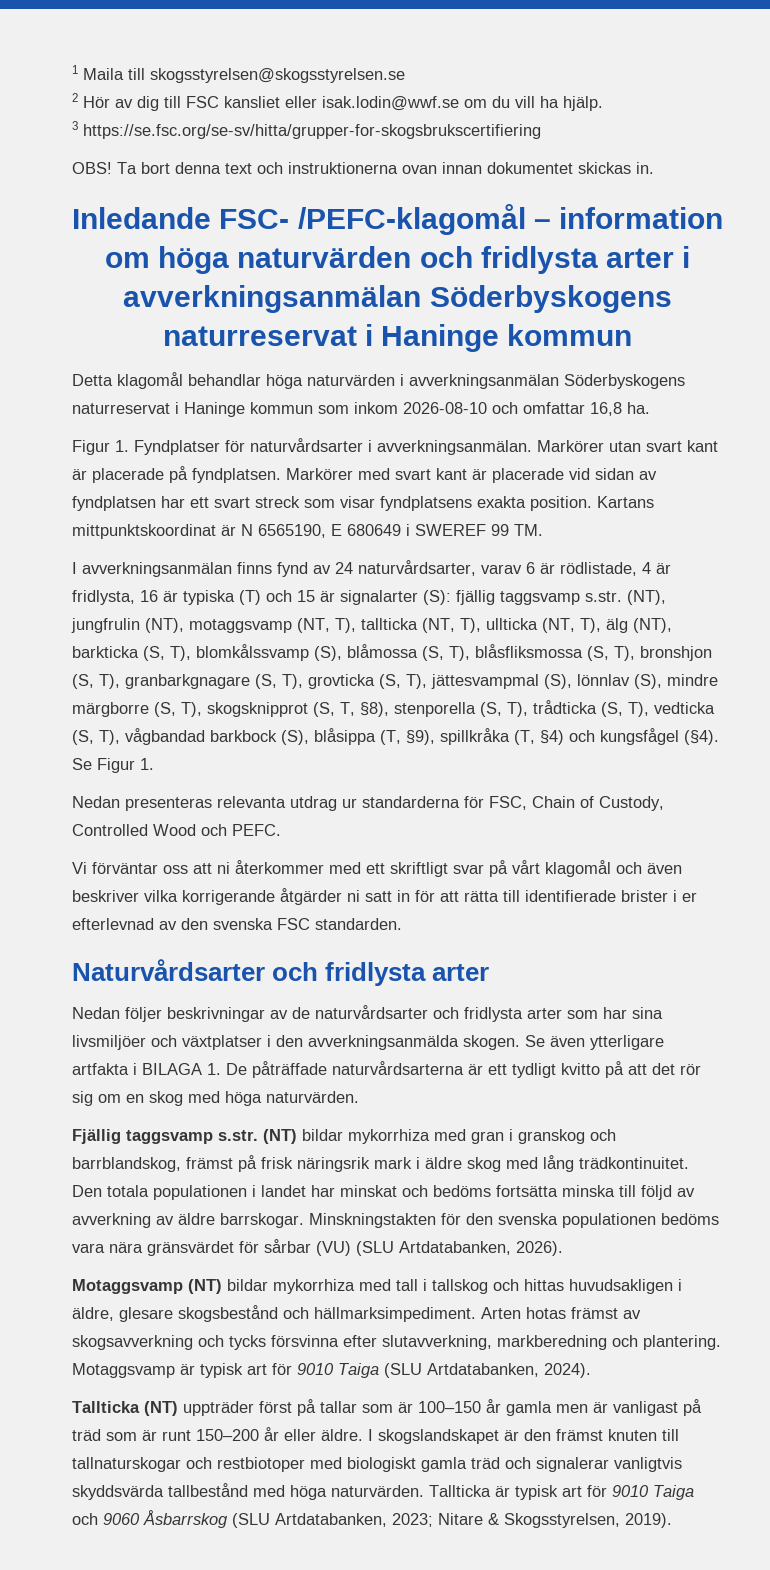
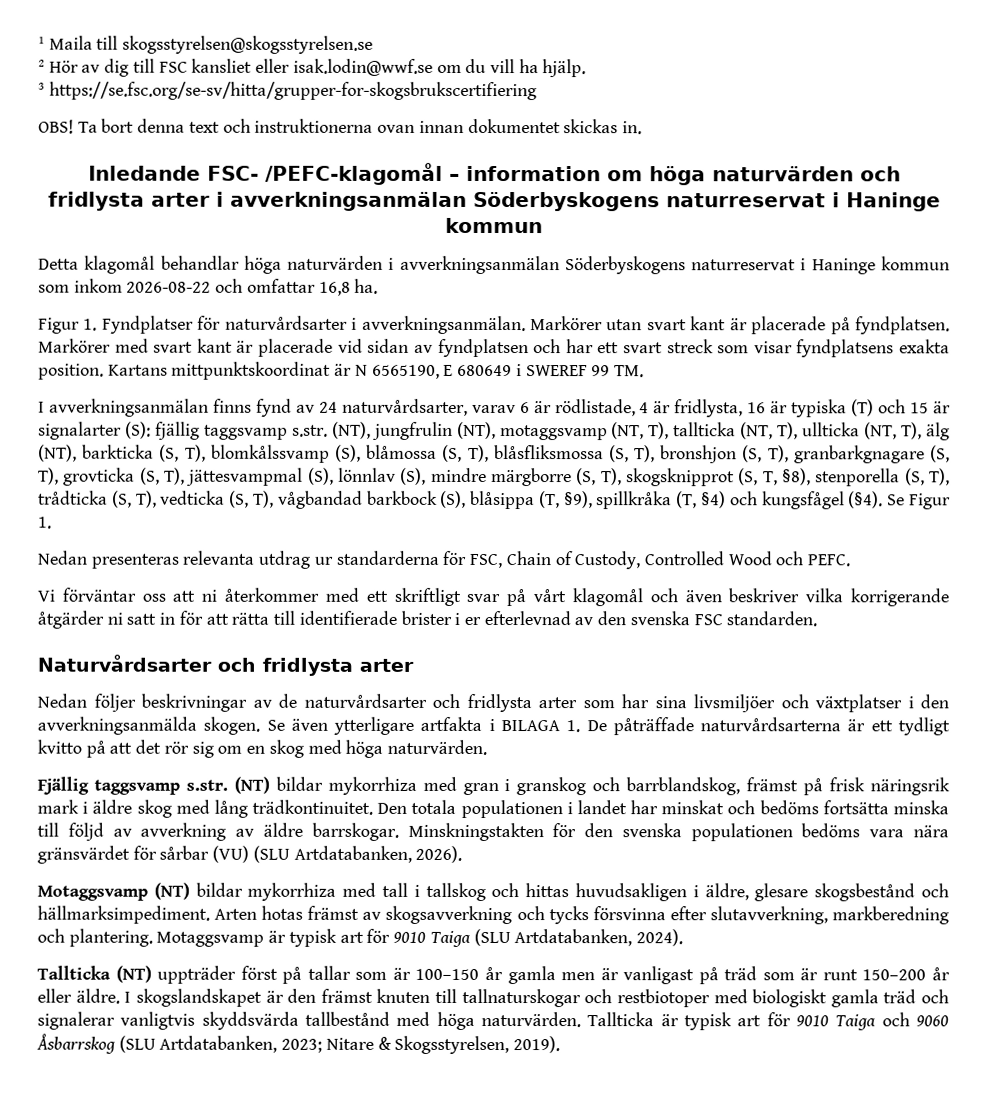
[403,402,487,414] 2026-08-10 -> [126,281,212,293] 2026-08-22
(156, 503) none -> [533,339,562,354] och

